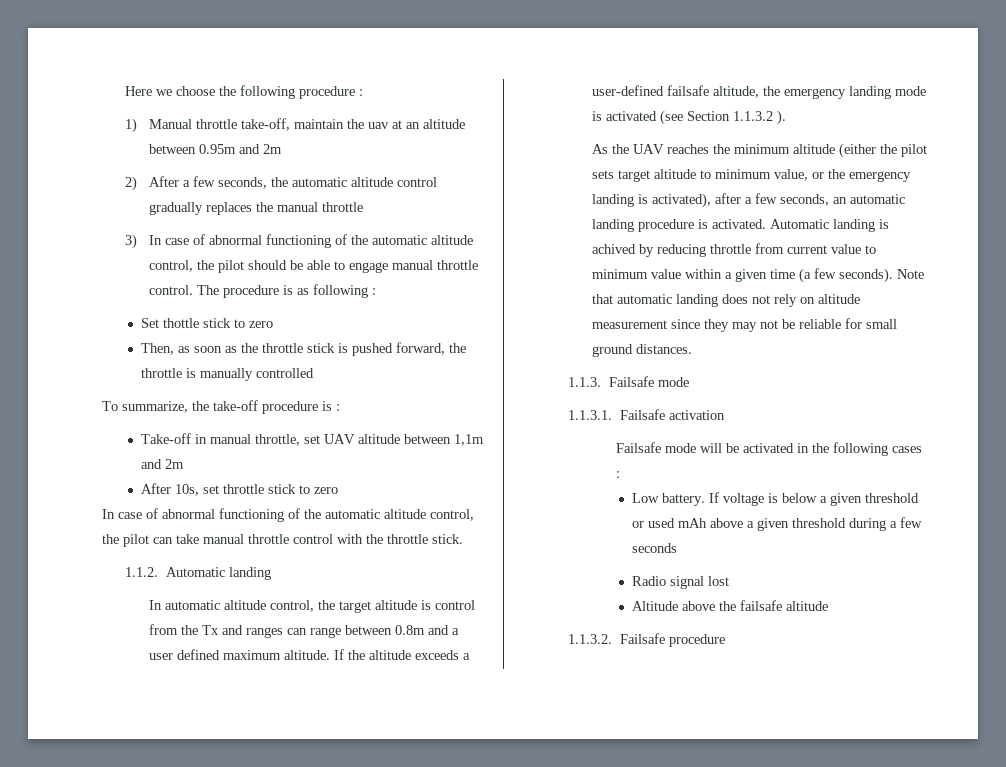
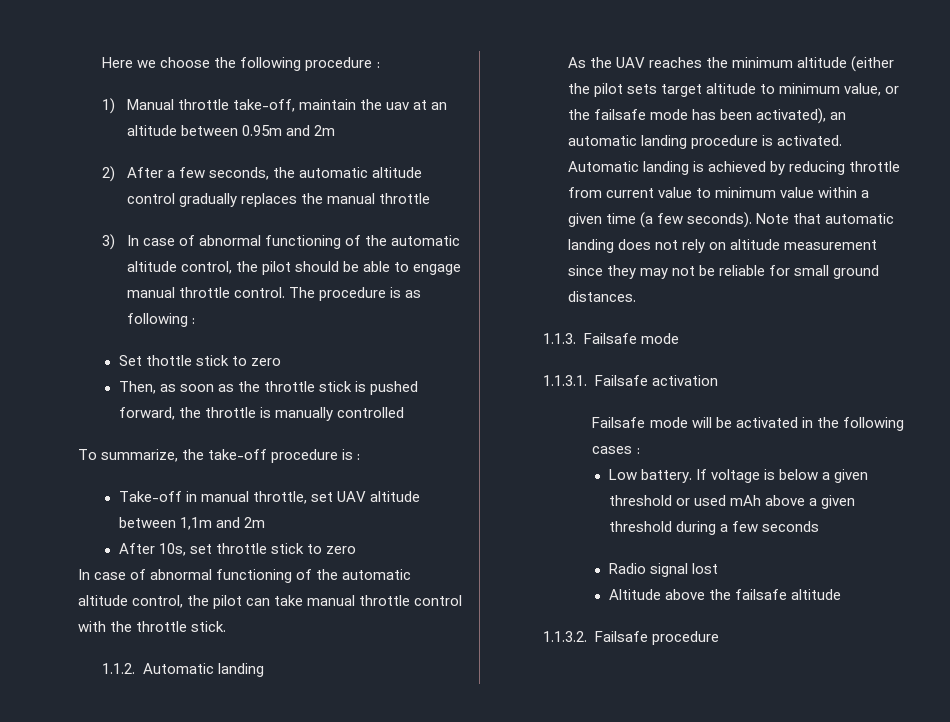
[149,600,476,613] [149,624,460,638] [149,649,471,660] [592,85,927,99] [592,110,787,125] // In automatic altitude control, the target altitude is control from the Tx and ranges can range between 0.8m and a user defined maximum altitude. If the altitude exceeds a user-defined failsafe altitude, the emergency landing mode is activated (see Section 1.1.3.2 ). -> (264, 670) none
[849,171,912,182] [592,193,830,208] emergency landing is activated), after a few seconds, -> [593,108,827,124] failsafe mode has been activated),
[592,244,637,254] achived -> [707,161,766,172] achieved

